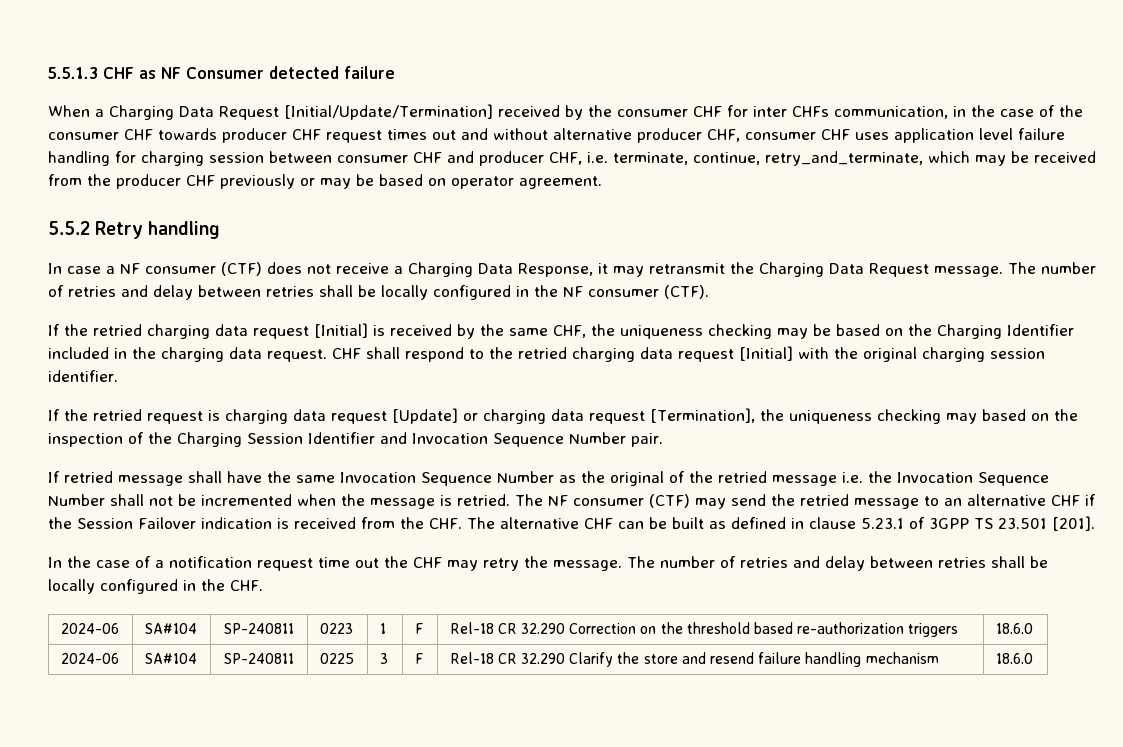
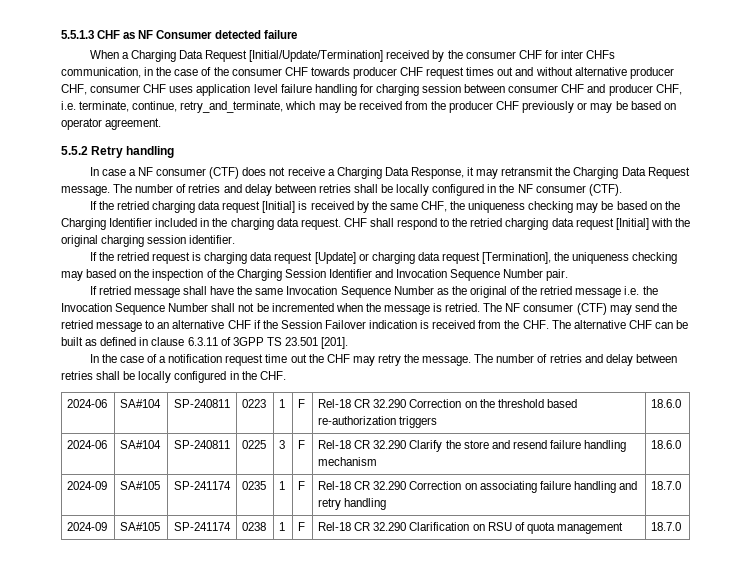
[860,518,904,529] 5.23.1 -> [187,337,218,346] 6.3.11
(1033, 658) none -> [67,481,108,490] [120,481,161,490] [174,481,231,490] [242,481,267,490] [279,481,286,490] [298,481,306,490] [318,481,637,493] [318,498,387,510] [651,481,682,490] [67,522,108,531] [120,522,161,531] [174,522,231,531] [242,522,267,531] [279,522,286,531] [298,522,306,531] [318,522,623,534] [651,522,682,531] // 2024-09 | SA#105 | SP-241174 | 0235 | 1 | F | Rel-18 CR 32.290 Correction on associating failure handling and retry handling | 18.7.0 // 2024-09 | SA#105 | SP-241174 | 0238 | 1 | F | Rel-18 CR 32.290 Clarification on RSU of quota management | 18.7.0

